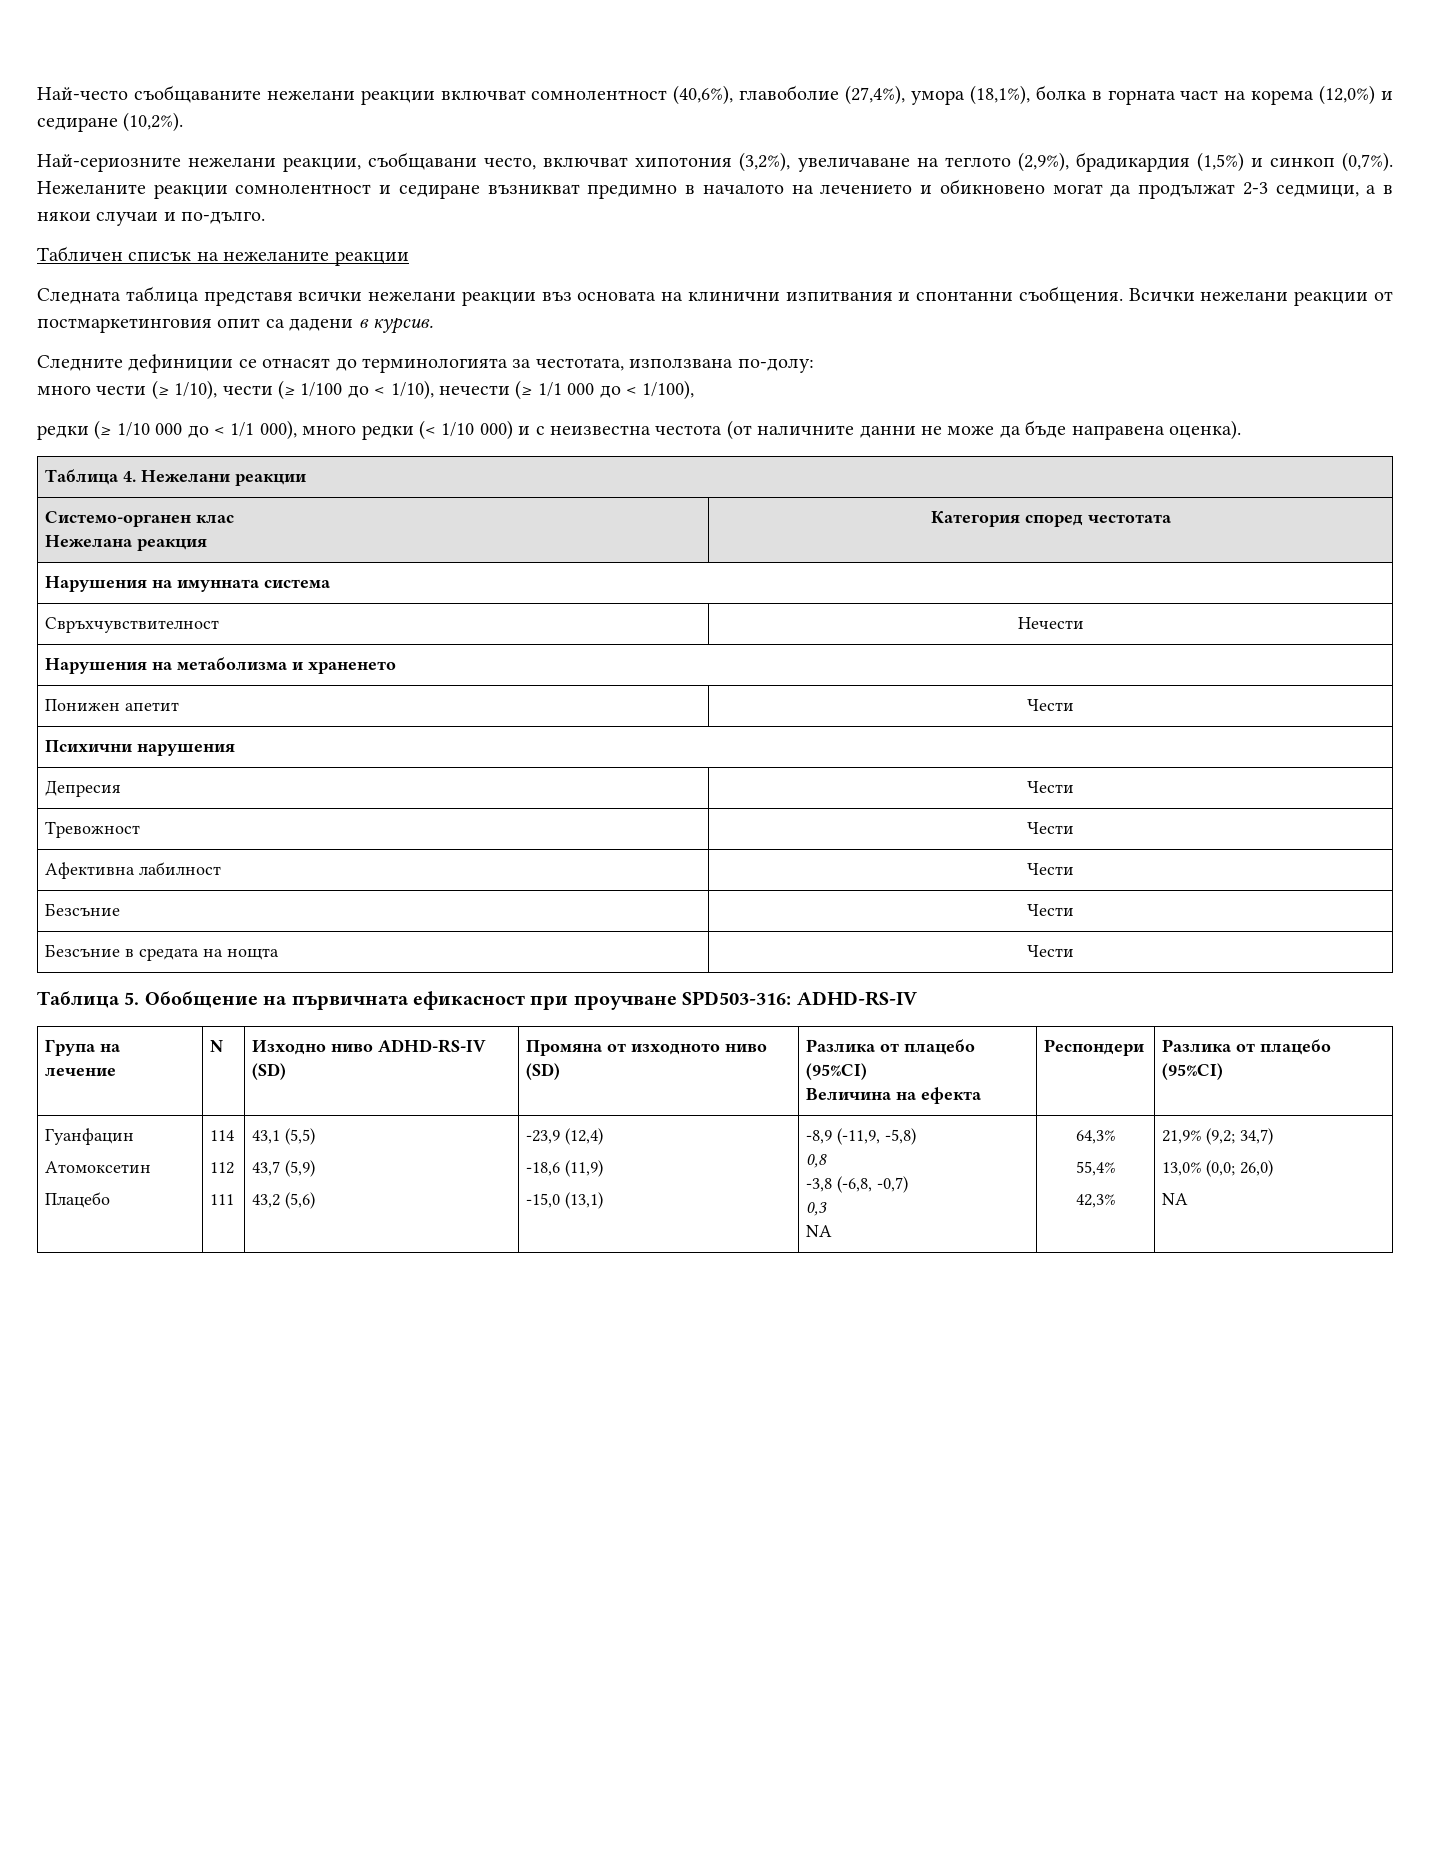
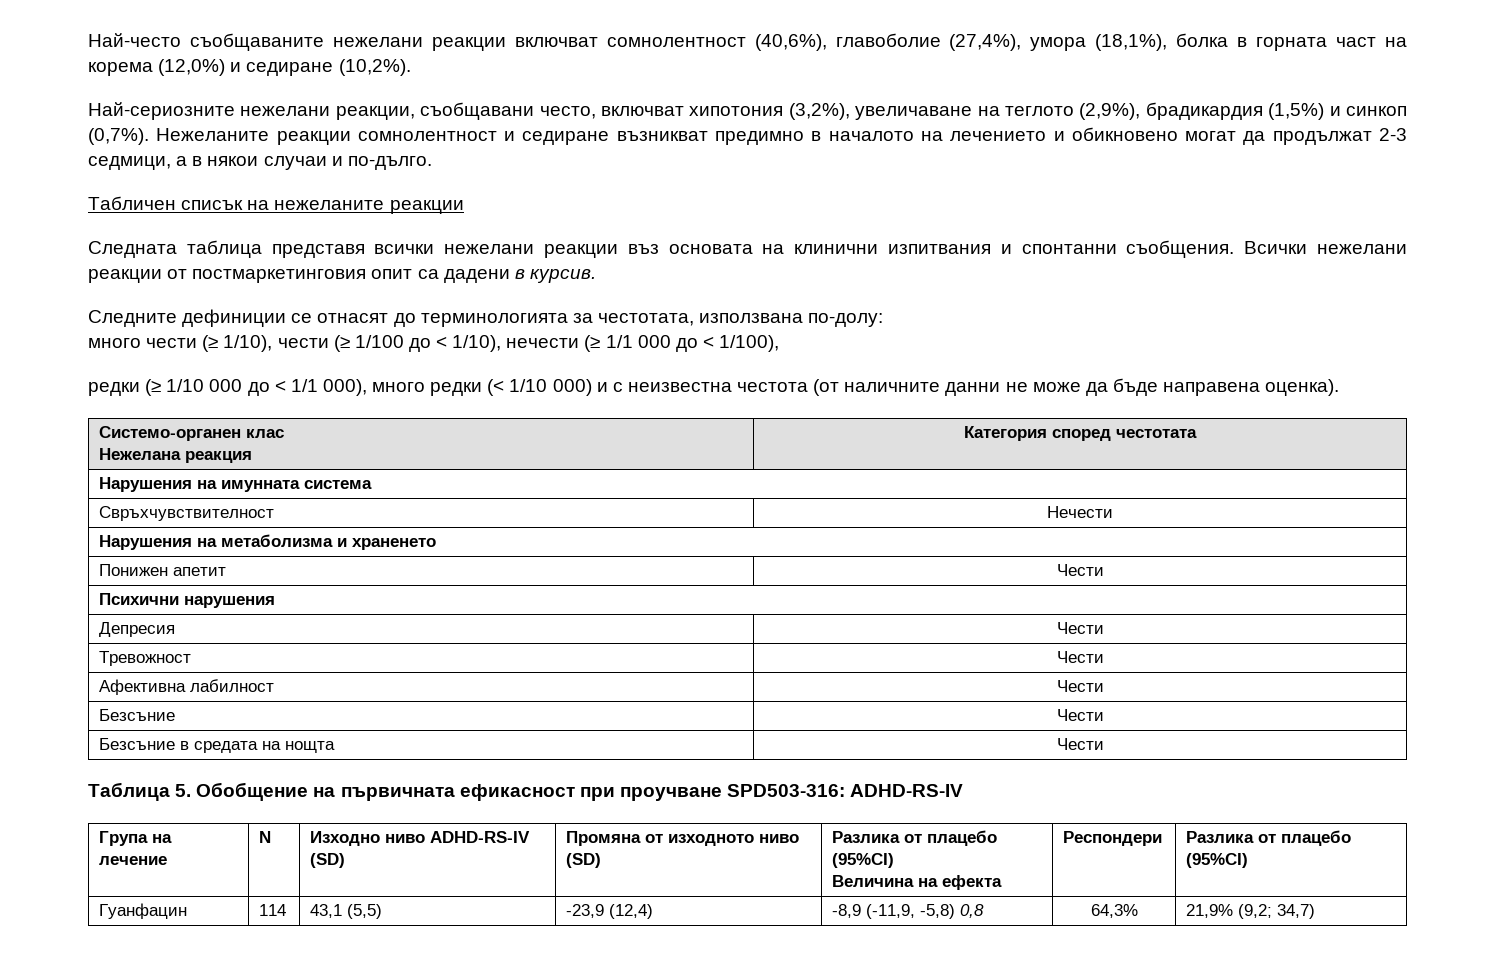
[45,469,308,486] // Таблица 4. Нежелани реакции -> (1340, 387) none
[45,1161,152,1173] [45,1192,111,1208] // Атомоксетин // Плацебо -> (188, 911) none
[210,1162,235,1174] [210,1194,235,1205] // 112 // 111 -> (287, 910) none
[252,1160,316,1177] [252,1192,316,1209] [526,1128,604,1145] [526,1160,604,1177] [526,1192,604,1209] // 43,7 (5,9) // 43,2 (5,6) | -23,9 (12,4) // -18,6 (11,9) // -15,0 (13,1) -> [566,904,654,919] | -23,9 (12,4)
(917, 1136) // -> (956, 911) none
[806,1176,909,1193] [806,1202,828,1216] [806,1225,833,1237] // -3,8 (-6,8, -0,7) // 0,3 // NA -> (985, 911) none
[1076,1161,1115,1176] [1076,1194,1115,1208] // 55,4% // 42,3% -> (1138, 911) none
[1162,1160,1274,1177] [1162,1193,1189,1205] // 13,0% (0,0; 26,0) // NA -> (1316, 911) none

